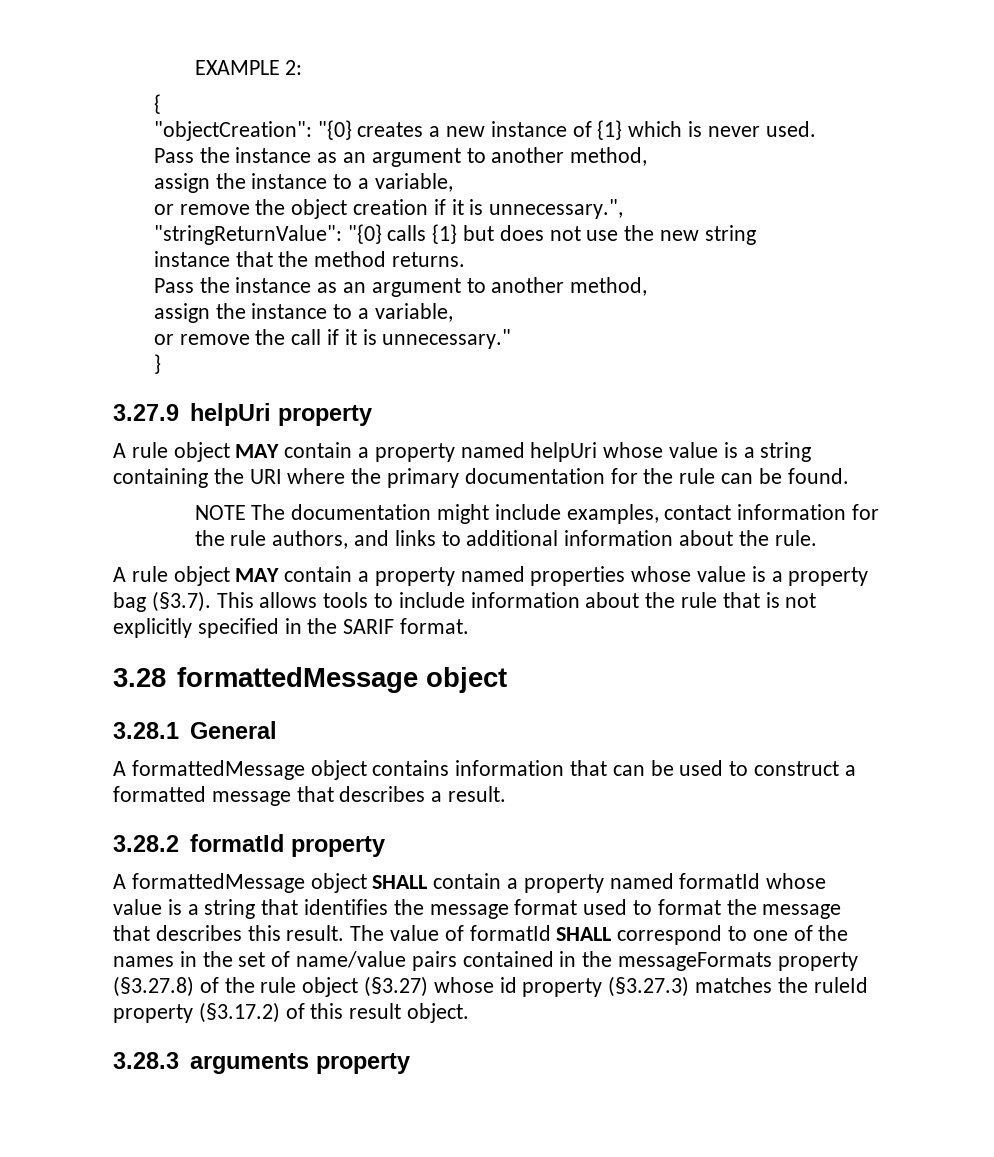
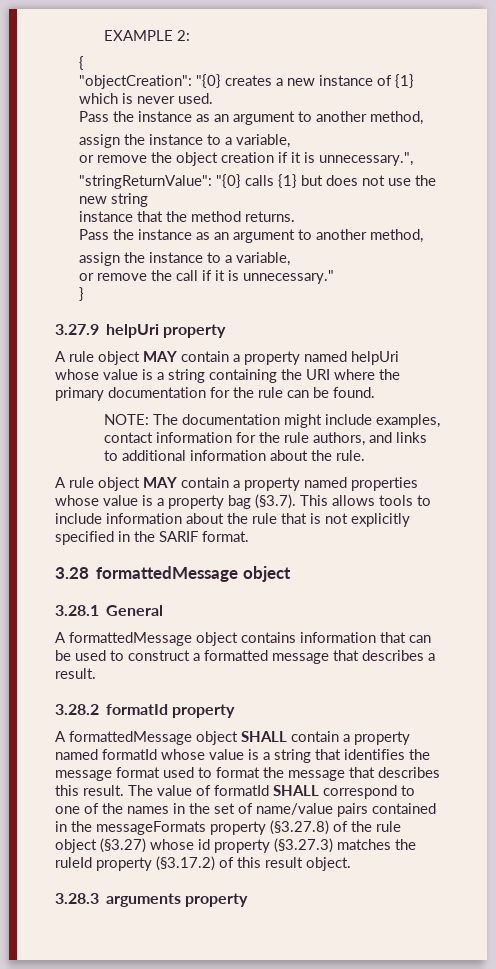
[194,505,246,520] NOTE -> [103,414,149,425] NOTE:

